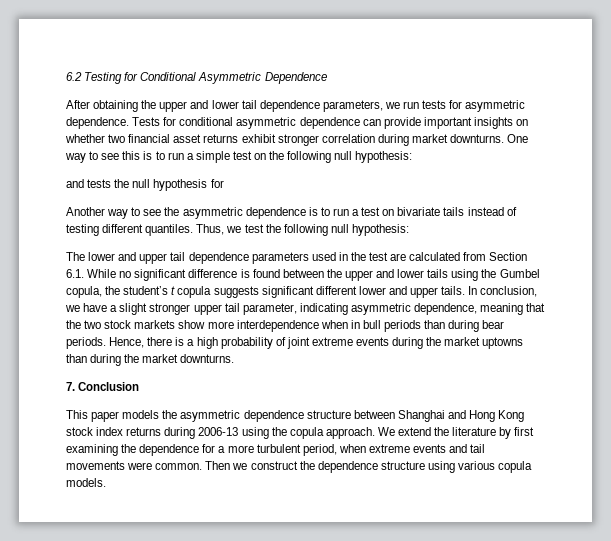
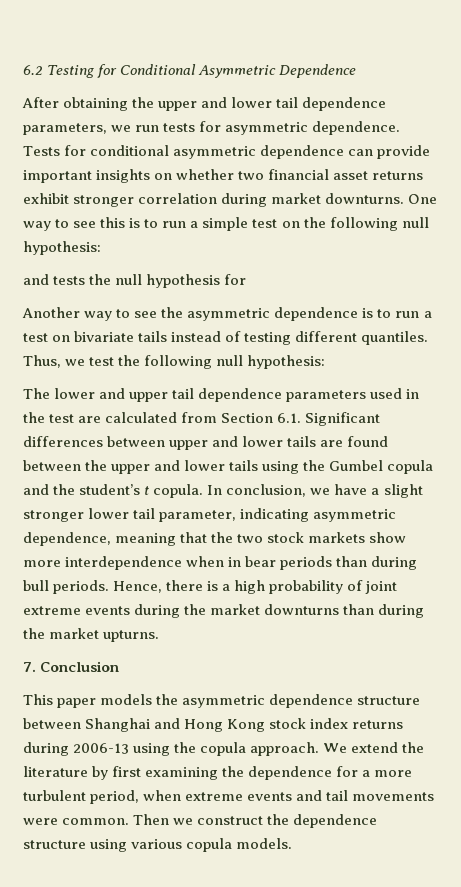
[87,269,250,281] While no significant difference is -> [305,412,381,426] [23,436,344,450] Significant differences between upper and lower tails are
[66,286,102,298] copula, -> [387,460,434,474] [23,484,49,495] copula and
[177,286,466,298] copula suggests significant different lower and upper tails. -> [153,484,204,498] copula.
[193,304,222,315] upper -> [88,508,130,519] lower
[362,320,381,329] bull -> [245,556,277,567] bear
[482,320,505,329] bear -> [23,580,49,591] bull
[482,337,524,349] uptowns -> [264,604,340,615] downturns
[180,354,235,363] downturns. -> [103,630,160,642] upturns.

